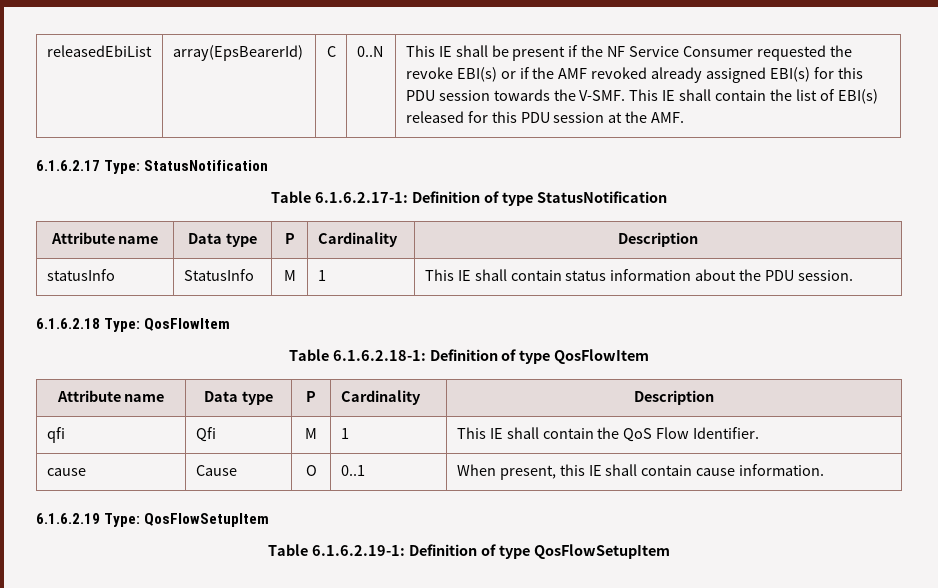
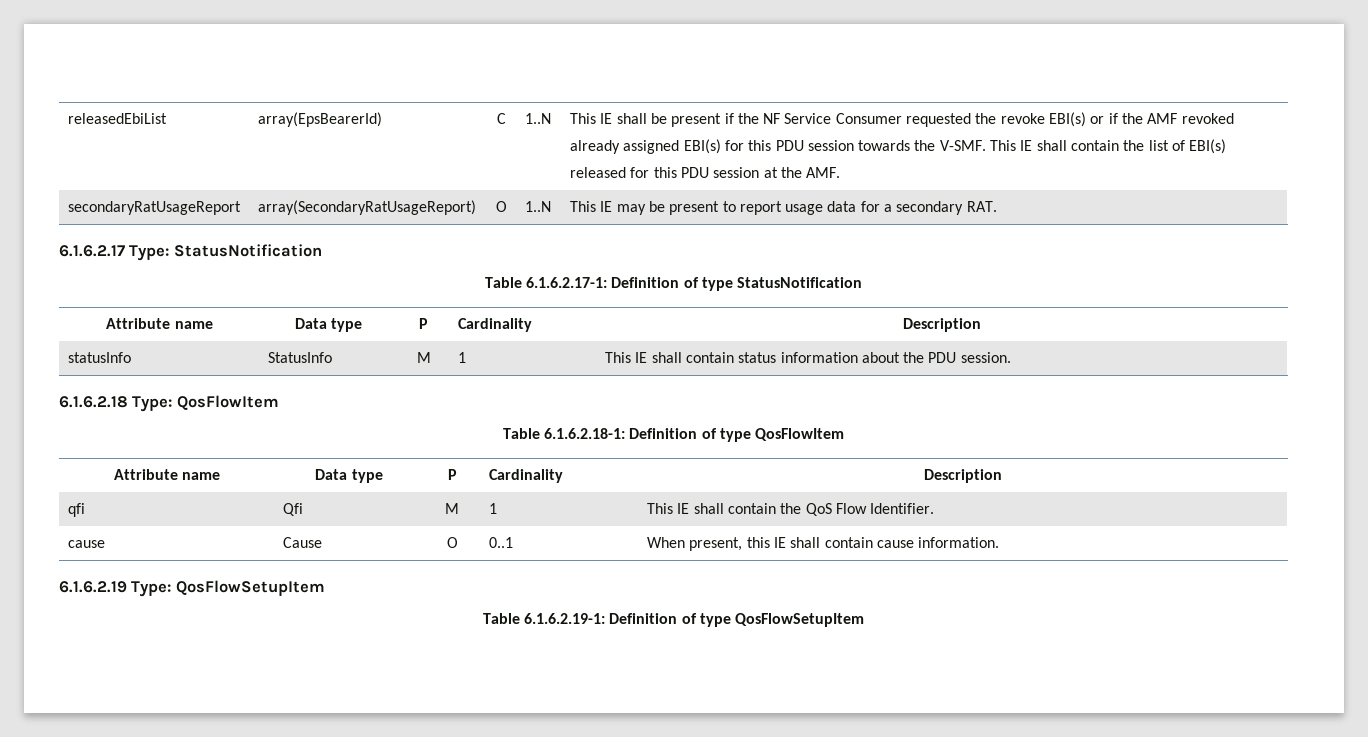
[356,46,383,57] 0..N -> [524,113,551,124] 1..N
(685, 117) none -> [67,201,241,215] [257,200,476,215] [496,201,507,212] [524,201,551,212] [569,201,997,215] // secondaryRatUsageReport | array(SecondaryRatUsageReport) | O | 1..N | This IE may be present to report usage data for a secondary RAT.

